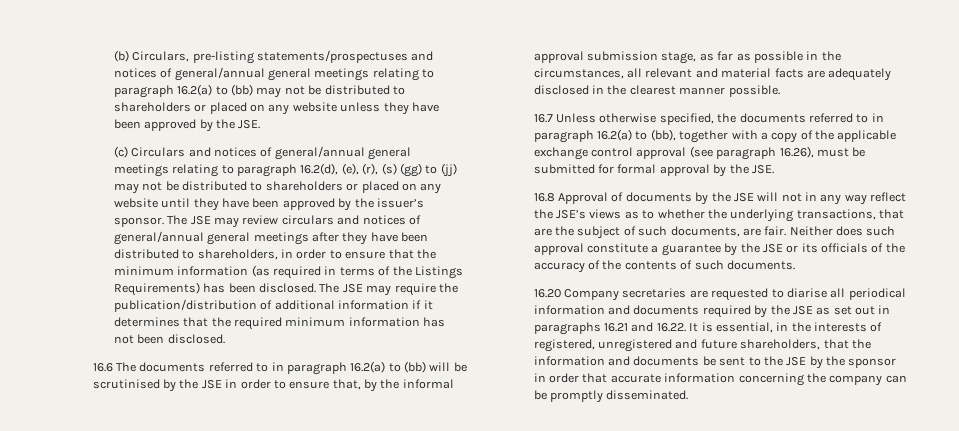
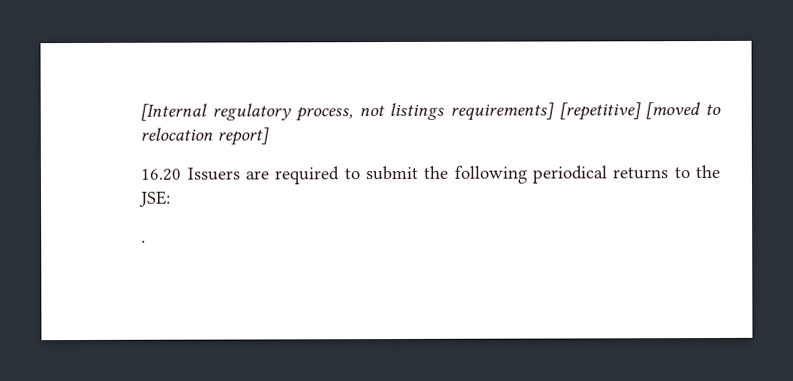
[113,50,434,64] [113,67,435,81] [113,84,405,98] [113,102,439,115] [113,119,261,132] [113,146,412,160] [113,163,457,177] [113,181,442,194] [113,198,424,211] [113,215,421,228] [113,231,429,245] [113,249,436,260] [113,265,463,279] [113,282,458,296] [113,299,433,312] [113,317,446,330] [113,334,225,344] [92,361,467,375] [92,379,454,392] [533,51,841,64] [533,68,892,81] [533,85,780,97] [533,113,884,125] [533,129,897,143] [533,146,866,160] [533,164,774,177] [533,192,907,205] [533,209,905,222] [533,226,896,239] [533,243,905,256] [533,260,795,273] [533,288,906,301] [533,305,891,318] [533,322,883,335] [533,339,871,352] [533,356,897,369] [533,373,907,386] [533,390,689,403] (b) Circulars, pre-listing statements/prospectuses and notices of general/annual general meetings relating to paragraph 16.2(a) to (bb) may not be distributed to shareholders or placed on any website unless they have been approved by the JSE. // (c) Circulars and notices of general/annual general meetings relating to paragraph 16.2(d), (e), (r), (s) (gg) to (jj) may not be distributed to shareholders or placed on any website until they have been approved by the issuer’s sponsor. The JSE may review circulars and notices of general/annual general meetings after they have been distributed to shareholders, in order to ensure that the minimum information (as required in terms of the Listings Requirements) has been disclosed. The JSE may require the publication/distribution of additional information if it determines that the required minimum information has not been disclosed. // 16.6 The documents referred to in paragraph 16.2(a) to (bb) will be scrutinised by the JSE in order to ensure that, by the informal approval submission stage, as far as possible in the circumstances, all relevant and material facts are adequately disclosed in the clearest manner possible. // 16.7 Unless otherwise specified, the documents referred to in paragraph 16.2(a) to (bb), together with a copy of the applicable exchange control approval (see paragraph 16.26), must be submitted for formal approval by the JSE. // 16.8 Approval of documents by the JSE will not in any way reflect the JSE’s views as to whether the underlying transactions, that are the subject of such documents, are fair. Neither does such approval constitute a guarantee by the JSE or its officials of the accuracy of the contents of such documents. // 16.20 Company secretaries are requested to diarise all periodical information and documents required by the JSE as set out in paragraphs 16.21 and 16.22. It is essential, in the interests of registered, unregistered and future shareholders, that the information and documents be sent to the JSE by the sponsor in order that accurate information concerning the company can be promptly disseminated. -> [140,102,721,122] [140,127,270,146] [140,164,720,185] [138,190,172,207] [141,240,147,243] [Internal regulatory process, not listings requirements] [repetitive] [moved to relocation report] // 16.20 Issuers are required to submit the following periodical returns to the JSE: // .

